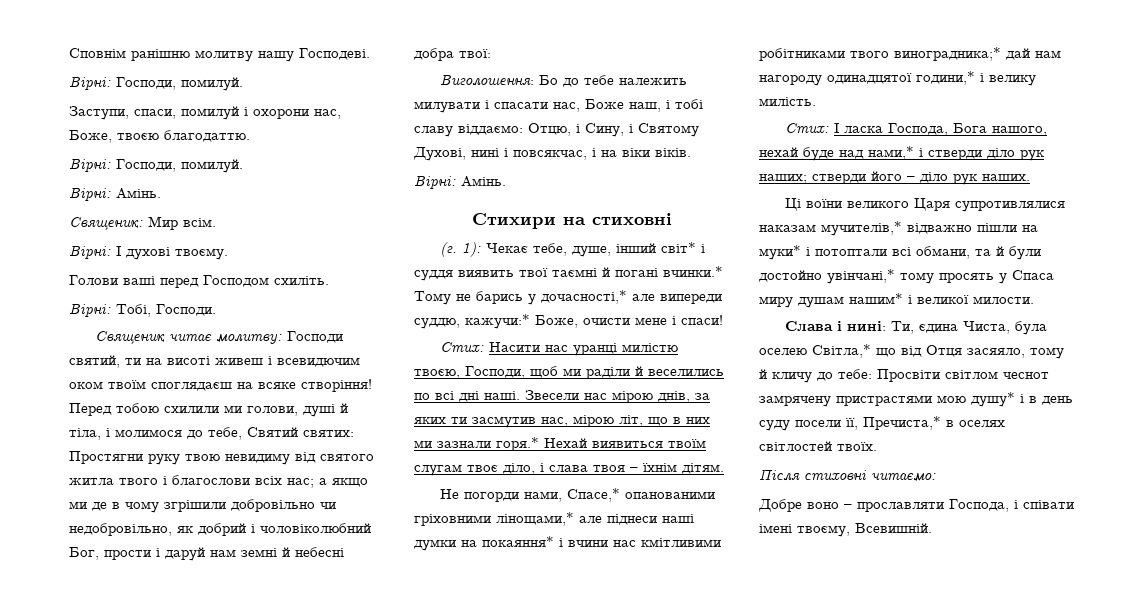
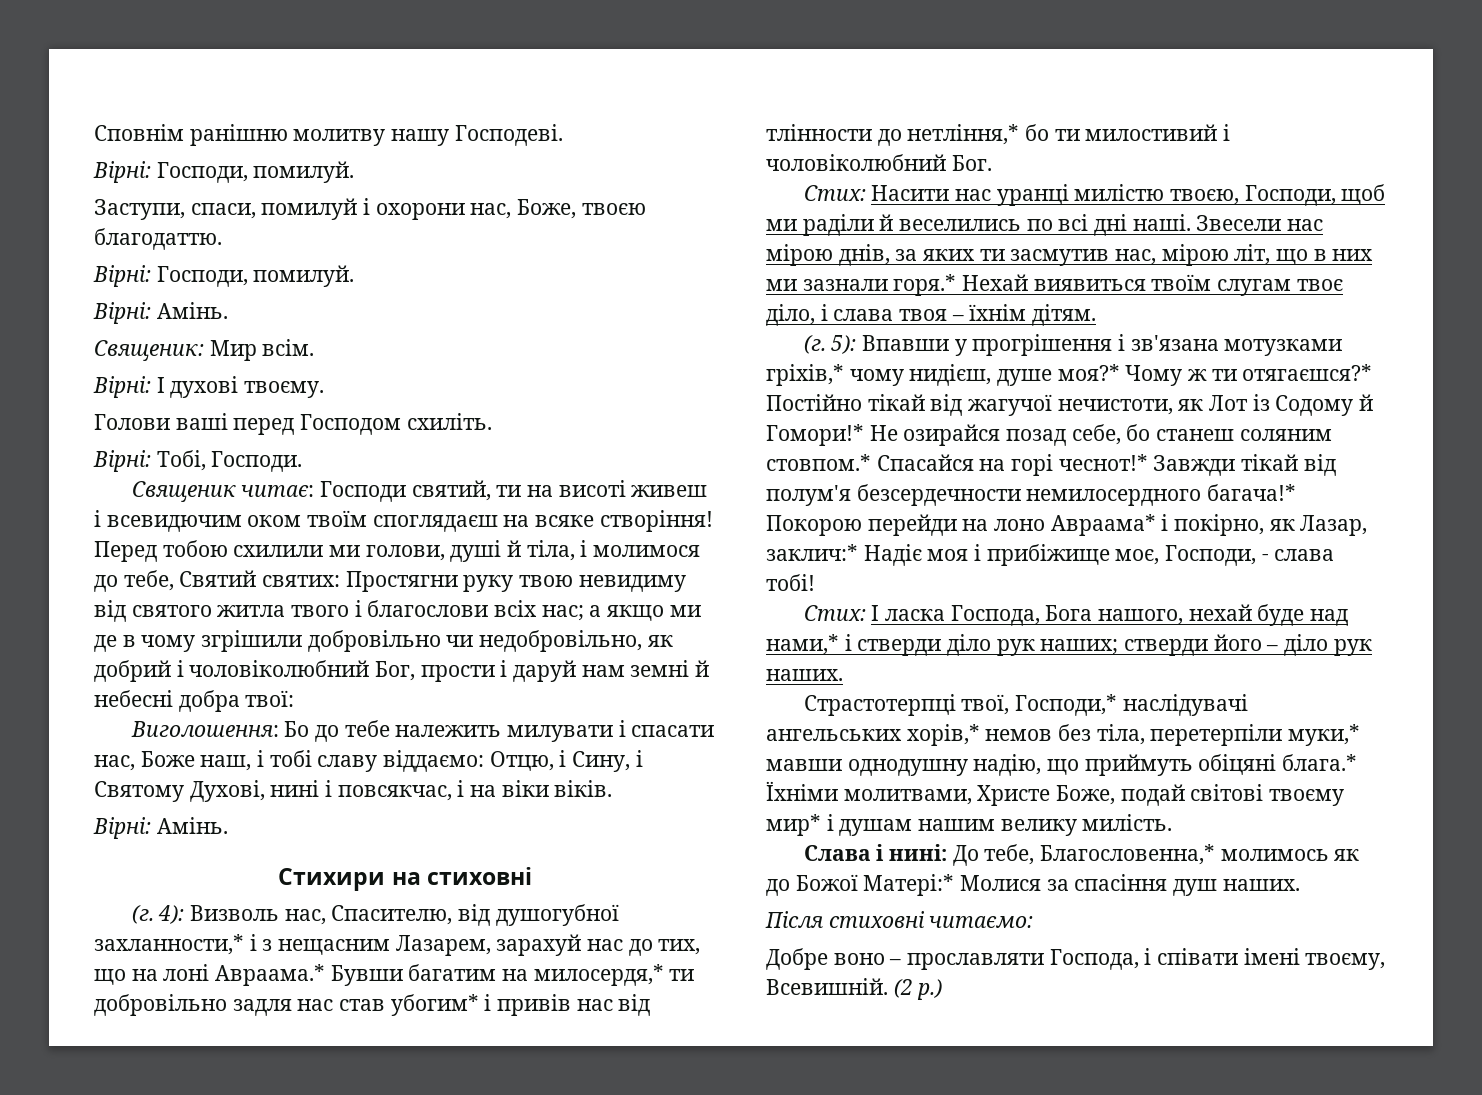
[169,334,283,344] читає молитву: -> [241,485,315,497] читає:
[462,242,706,257] [414,266,723,281] [414,290,722,305] [414,314,723,329] 1): Чекає тебе, душе, інший світ* і суддя виявить твої таємні й погані вчинки.* Тому не барись у дочасності,* але випереди суддю, кажучи:* Боже, очисти мене і спаси! -> [158,904,619,926] [94,934,701,956] [94,964,695,986] [94,994,651,1016] [766,124,1231,146] [766,154,992,171] 4): Визволь нас, Спасителю, від душогубної захланности,* і з нещасним Лазарем, зарахуй нас до тих, що на лоні Авраама.* Бувши багатим на милосердя,* ти добровільно задля нас став убогим* і привів нас від тлінности до нетління,* бо ти милостивий і чоловіколюбний Бог.
[440,488,716,502] [414,512,694,526] [414,536,721,551] [759,47,1061,61] [759,71,1036,86] [759,97,816,106] Не погорди нами, Спасе,* опанованими гріховними лінощами,* але піднеси наші думки на покаяння* і вчини нас кмітливими робітниками твого виноградника;* дай нам нагороду одинадцятої години,* і велику милість. -> [803,334,1343,356] [766,364,1373,386] [766,394,1374,416] [766,424,1332,446] [766,454,1336,476] [766,484,1297,506] [766,514,1368,536] [766,544,1335,566] [766,574,815,591] (г. 5): Впавши у прогрішення і зв'язана мотузками гріхів,* чому нидієш, душе моя?* Чому ж ти отягаєшся?* Постійно тікай від жагучої нечистоти, як Лот із Содому й Гомори!* Не озирайся позад себе, бо станеш соляним стовпом.* Спасайся на горі чеснот!* Завжди тікай від полум'я безсердечности немилосердного багача!* Покорою перейди на лоно Авраама* і покірно, як Лазар, заклич:* Надіє моя і прибіжище моє, Господи, - слава тобі!
[785,198,1066,212] [759,221,1038,236] [759,245,1041,260] [759,269,1054,284] [759,293,1034,308] [785,321,1048,335] [759,344,1064,359] [759,369,1049,383] [759,392,1073,407] [759,416,1005,431] [759,441,877,451] Ці воїни великого Царя супротивлялися наказам мучителів,* відважно пішли на муки* і потоптали всі обмани, та й були достойно увінчані,* тому просять у Спаса миру душам нашим* і великої милости. // Слава і нині: Ти, єдина Чиста, була оселею Світла,* що від Отця засяяло, тому й кличу до тебе: Просвіти світлом чеснот замрячену пристрастями мою душу* і в день суду посели її, Пречиста,* в оселях світлостей твоїх. -> [803,694,1248,716] [766,724,1361,746] [766,754,1358,776] [766,781,1345,806] [766,814,1173,836] [803,844,1360,866] [766,874,1300,896] Страстотерпці твої, Господи,* наслідувачі ангельських хорів,* немов без тіла, перетерпіли муки,* мавши однодушну надію, що приймуть обіцяні блага.* Їхніми молитвами, Христе Боже, подай світові твоєму мир* і душам нашим велику милість. // Слава і нині: До тебе, Благословенна,* молимось як до Божої Матері:* Молися за спасіння душ наших.
(932, 528) none -> [893,979,943,1000] (2 р.)

